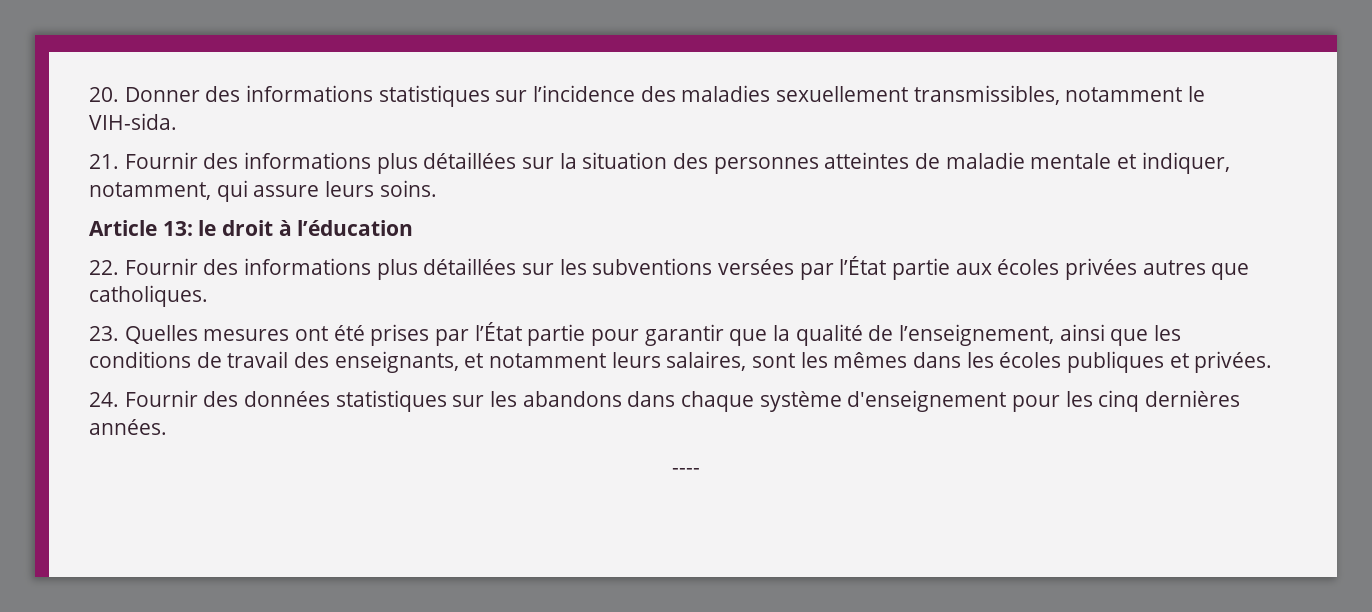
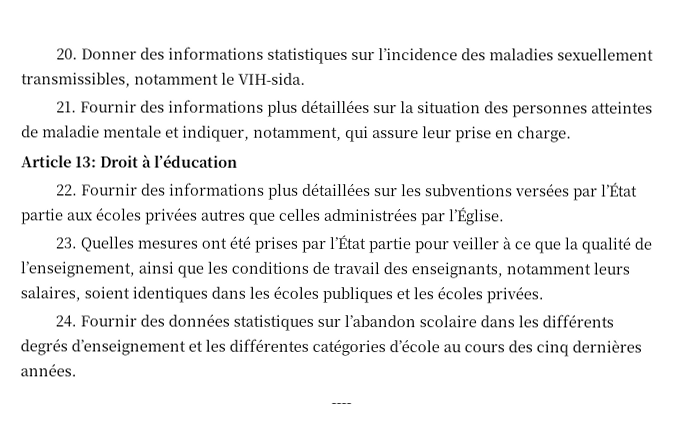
[325,180,437,197] leurs soins. -> [422,126,572,143] leur prise en charge.
[198,220,274,236] le droit -> [100,155,139,168] Droit
[89,285,208,307] catholiques. -> [279,207,505,226] celles administrées par l’Église.
[644,324,724,346] garantir -> [450,236,531,250] veiller à ce
[464,353,484,368] et -> (503, 270) none
[752,352,908,368] sont les mêmes -> [84,286,208,303] soient identiques
(1189, 360) none -> [413,286,483,300] les écoles
[490,390,1093,412] les abandons dans chaque système d'enseignement pour les -> [343,314,614,328] [20,338,533,357] l’abandon scolaire dans les différents degrés d’enseignement et les différentes catégories d’école au cours des

